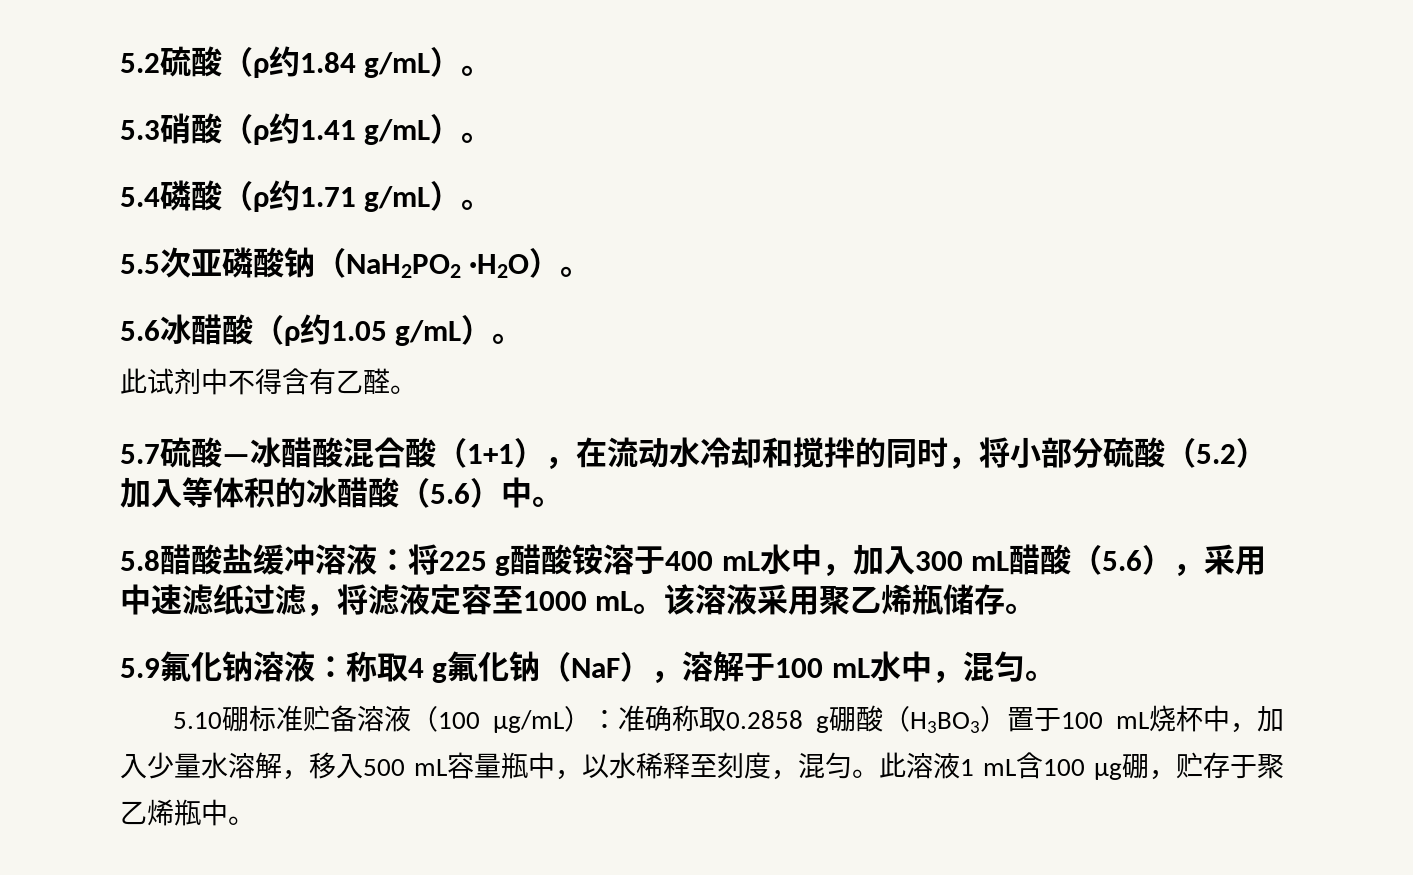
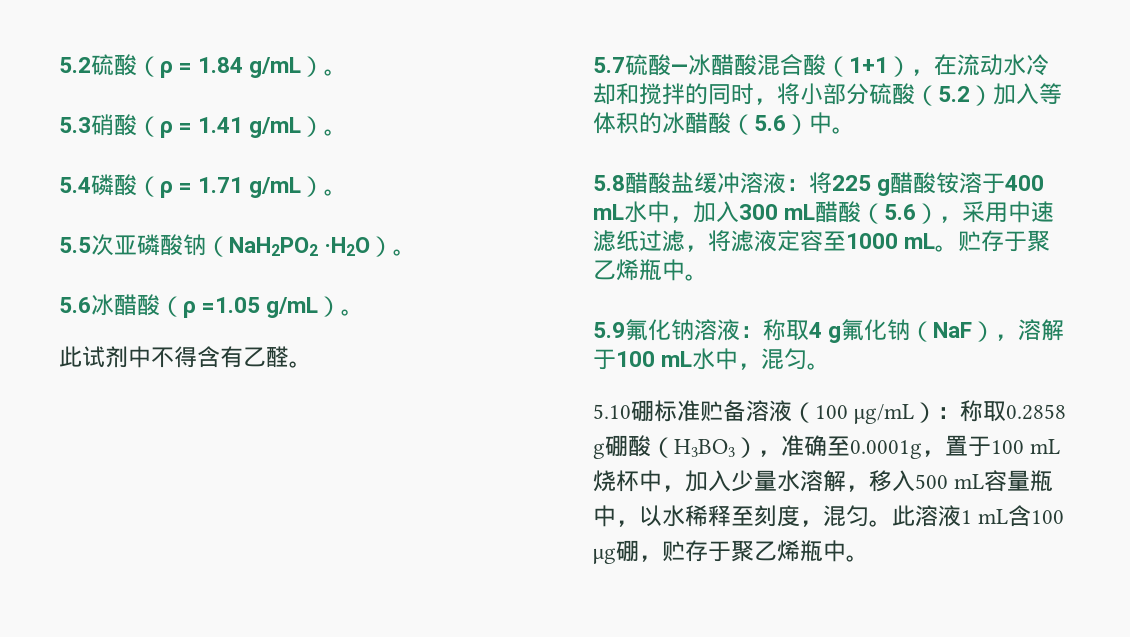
[269,46,300,77] 约 -> [179,63,193,73] =
[269,113,300,144] 约 -> [179,123,193,133] =
[269,180,300,211] 约 -> [179,183,193,193] =
[300,314,387,345] 约1.05 -> [202,297,261,313] =1.05
[664,584,1006,615] 该溶液采用聚乙烯瓶储存 -> [958,230,1051,252] [593,259,685,281] 贮存于聚乙烯瓶中
[617,705,672,732] 准确 -> (961, 413) none
(1007, 719) none -> [758,435,945,459] ，准确至0.0001g，

